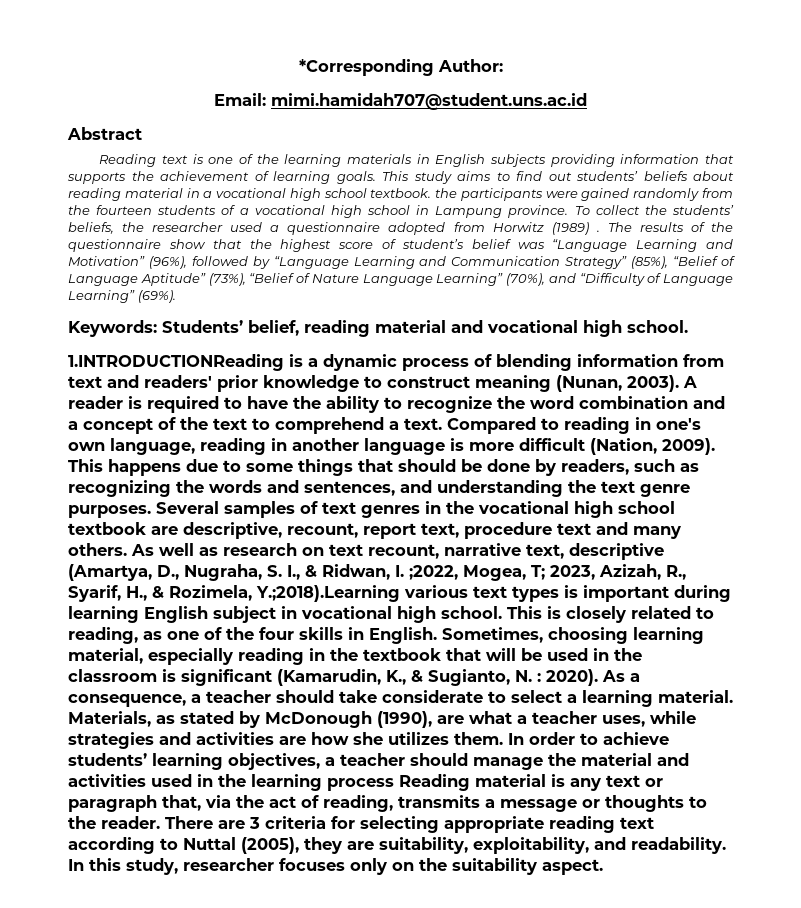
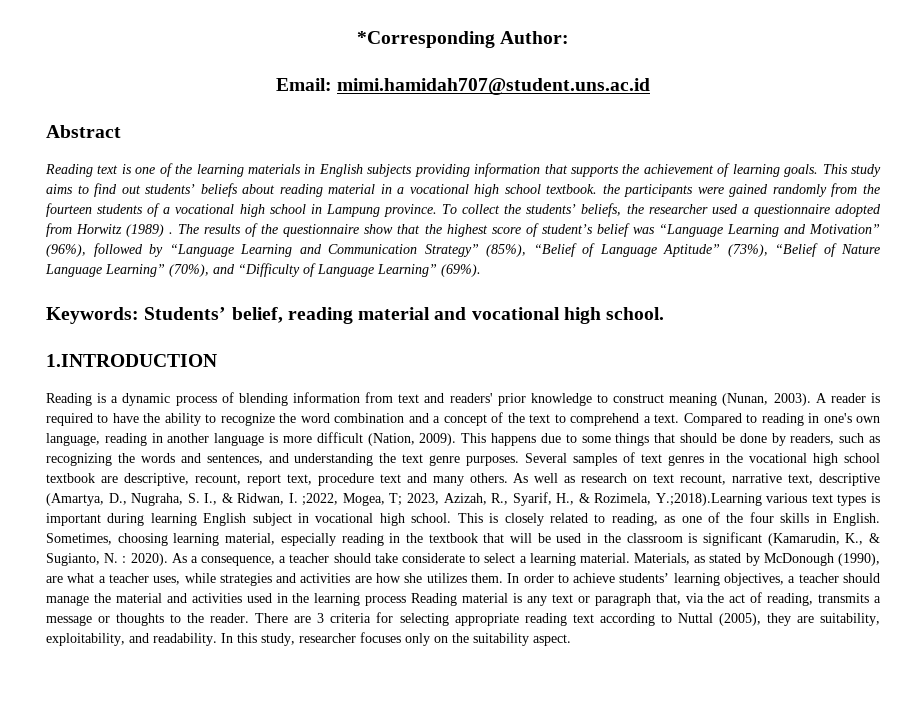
[68,354,284,371] 1.INTRODUCTIONReading -> [46,354,217,367] [46,393,92,406] 1.INTRODUCTION // Reading

